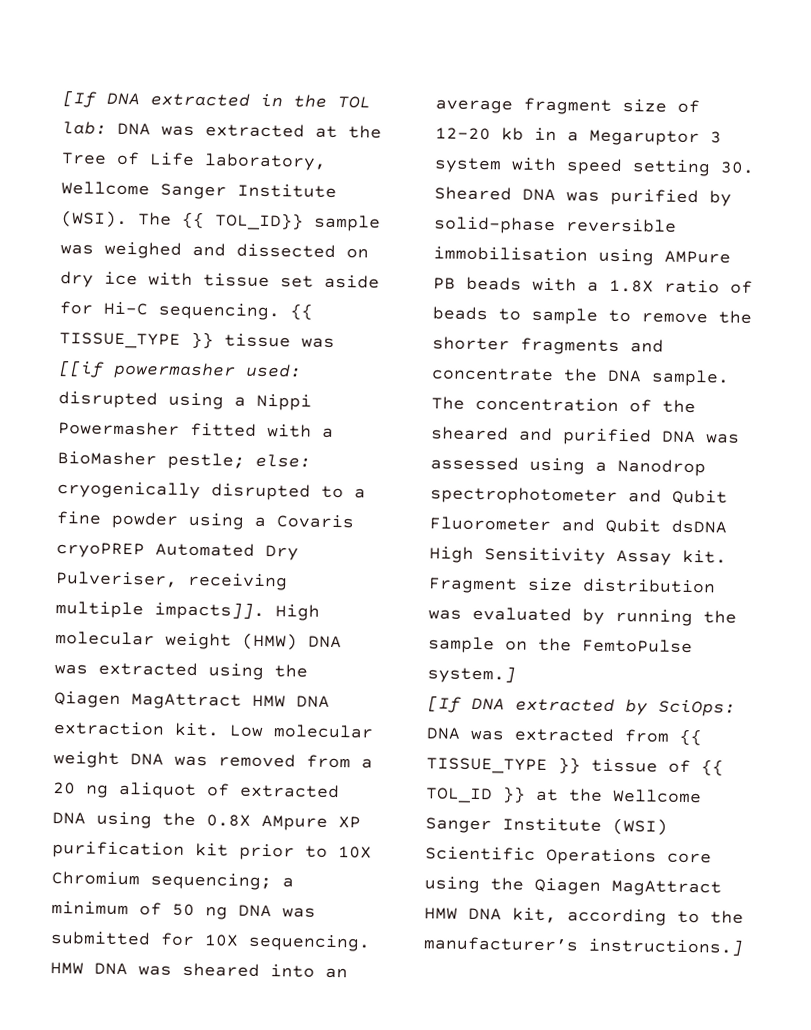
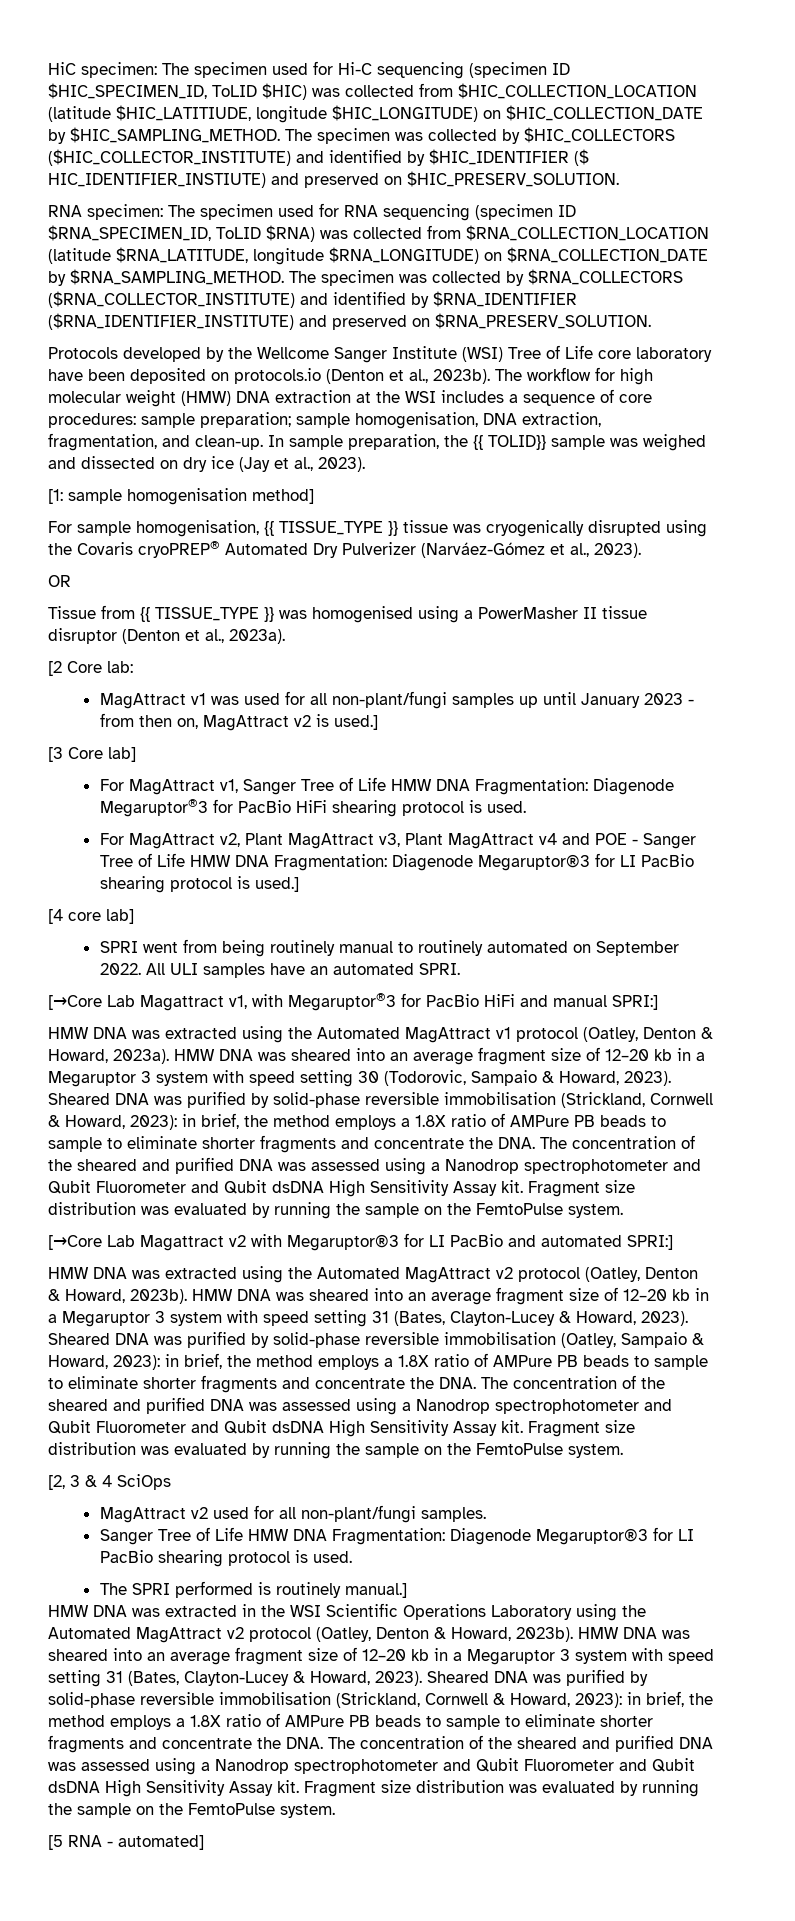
[62,90,371,109] [62,121,382,139] [61,151,327,171] [61,181,337,200] [61,210,304,231] [If DNA extracted in the TOL lab: DNA was extracted at the Tree of Life laboratory, Wellcome Sanger Institute (WSI). The {{ TOL_ID}} -> [48,61,570,79] [48,83,697,100] [48,105,703,123] [48,127,675,144] [48,149,589,166] [48,171,619,188] [48,203,576,221] [48,225,709,242] [48,247,708,265] [48,269,683,286] [48,291,577,308] [48,313,651,330] [48,345,712,363] [48,367,653,385] [48,389,652,407] [48,412,601,429] [48,433,546,451] HiC specimen: The specimen used for Hi-C sequencing (specimen ID $HIC_SPECIMEN_ID, ToLID $HIC) was collected from $HIC_COLLECTION_LOCATION (latitude $HIC_LATITIUDE, longitude $HIC_LONGITUDE) on $HIC_COLLECTION_DATE by $HIC_SAMPLING_METHOD. The specimen was collected by $HIC_COLLECTORS ($HIC_COLLECTOR_INSTITUTE) and identified by $HIC_IDENTIFIER ($ HIC_IDENTIFIER_INSTIUTE) and preserved on $HIC_PRESERV_SOLUTION. // RNA specimen: The specimen used for RNA sequencing (specimen ID $RNA_SPECIMEN_ID, ToLID $RNA) was collected from $RNA_COLLECTION_LOCATION (latitude $RNA_LATITUDE, longitude $RNA_LONGITUDE) on $RNA_COLLECTION_DATE by $RNA_SAMPLING_METHOD. The specimen was collected by $RNA_COLLECTORS ($RNA_COLLECTOR_INSTITUTE) and identified by $RNA_IDENTIFIER ($RNA_IDENTIFIER_INSTITUTE) and preserved on $RNA_PRESERV_SOLUTION. // Protocols developed by the Wellcome Sanger Institute (WSI) Tree of Life core laboratory have been deposited on protocols.io (Denton et al., 2023b). The workflow for high molecular weight (HMW) DNA extraction at the WSI includes a sequence of core procedures: sample preparation; sample homogenisation, DNA extraction, fragmentation, and clean-up. In sample preparation, the {{ TOLID}}
[148,272,380,289] [59,301,280,321] with tissue set aside for Hi-C sequencing. -> [239,457,365,472] [48,488,314,505] [48,520,259,537] (Jay et al., 2023). // [1: sample homogenisation method] // For sample homogenisation,
[58,360,302,380] [58,391,312,411] [58,421,334,438] [57,451,311,470] [57,481,366,501] [56,511,354,530] [56,542,299,561] [55,571,288,591] [55,601,320,621] [55,631,342,651] [54,661,308,681] [54,691,330,710] [53,721,374,739] [53,751,373,769] [53,781,340,800] [52,811,361,831] [52,841,372,861] [51,871,294,891] [51,901,316,920] [50,931,371,952] [[if powermasher used: disrupted using a Nippi Powermasher fitted with a BioMasher pestle; else: cryogenically disrupted to a fine powder using a Covaris cryoPREP Automated Dry Pulveriser, receiving multiple impacts]]. High molecular weight (HMW) DNA was extracted using the Qiagen MagAttract HMW DNA extraction kit. Low molecular weight DNA was removed from a 20 ng aliquot of extracted DNA using the 0.8X AMpure XP purification kit prior to 10X Chromium sequencing; a minimum of 50 ng DNA was submitted for 10X sequencing. -> [486,520,707,537] [48,541,641,558] [48,575,71,587] [48,605,647,623] [48,628,285,644] [48,661,133,676] [99,691,694,709] [99,713,378,731] [48,747,136,762] [99,777,674,795] [99,799,526,817] [99,833,696,849] [99,853,694,871] [99,876,299,893] [48,909,134,924] [99,939,679,957] [99,963,460,978] [48,993,658,1011] [48,1026,713,1043] [48,1049,169,1064] cryogenically disrupted using the Covaris cryoPREP® Automated Dry Pulverizer (Narváez-Gómez et al., 2023). // OR // Tissue from {{ TISSUE_TYPE }} was homogenised using a PowerMasher II tissue disruptor (Denton et al., 2023a). // [2 Core lab: // MagAttract v1 was used for all non-plant/fungi samples up until January 2023 - from then on, MagAttract v2 is used.] // [3 Core lab] // For MagAttract v1, Sanger Tree of Life HMW DNA Fragmentation: Diagenode Megaruptor®3 for PacBio HiFi shearing protocol is used. // For MagAttract v2, Plant MagAttract v3, Plant MagAttract v4 and POE - Sanger Tree of Life HMW DNA Fragmentation: Diagenode Megaruptor®3 for LI PacBio shearing protocol is used.] // [4 core lab] // SPRI went from being routinely manual to routinely automated on September 2022. All ULI samples have an automated SPRI. // [→Core Lab Magattract v1, with Megaruptor®3 for PacBio HiFi and manual SPRI:] // HMW DNA was extracted using the Automated MagAttract v1 protocol (Oatley, Denton & Howard, 2023a).
[720,161,755,174] [434,186,732,207] [433,216,677,235] [433,246,731,266] [433,276,753,294] [432,306,752,325] [432,336,664,356] [431,367,730,387] 30. Sheared DNA was purified by solid-phase reversible immobilisation using AMPure PB beads with a 1.8X ratio of beads to sample to remove the shorter fragments and concentrate the DNA sample. -> [358,1070,671,1086] [48,1091,713,1108] [48,1113,666,1130] [48,1135,535,1153] 30 (Todorovic, Sampaio & Howard, 2023). Sheared DNA was purified by solid-phase reversible immobilisation (Strickland, Cornwell & Howard, 2023): in brief, the method employs a 1.8X ratio of AMPure PB beads to sample to eliminate shorter fragments and concentrate the DNA.
[427,665,516,684] [427,695,736,717] [426,727,703,746] [426,757,724,776] [425,786,702,804] [425,817,668,836] system.] // [If DNA extracted by SciOps: DNA was extracted from {{ TISSUE_TYPE }} tissue of {{ TOL_ID }} at the Wellcome Sanger Institute (WSI) -> [568,1204,623,1218] [48,1233,673,1251] [48,1266,698,1283] [48,1287,709,1305] [48,1310,688,1327] [48,1331,704,1348] [48,1353,708,1370] [48,1375,665,1393] [48,1397,672,1415] [48,1420,635,1437] [48,1442,623,1459] [48,1474,171,1490] [99,1505,486,1523] [99,1527,694,1545] [99,1550,352,1567] [99,1581,407,1598] [48,1604,321,1617] system. // [→Core Lab Magattract v2 with Megaruptor®3 for LI PacBio and automated SPRI:] // HMW DNA was extracted using the Automated MagAttract v2 protocol (Oatley, Denton & Howard, 2023b). HMW DNA was sheared into an average fragment size of 12–20 kb in a Megaruptor 3 system with speed setting 31 (Bates, Clayton-Lucey & Howard, 2023). Sheared DNA was purified by solid-phase reversible immobilisation (Oatley, Sampaio & Howard, 2023): in brief, the method employs a 1.8X ratio of AMPure PB beads to sample to eliminate shorter fragments and concentrate the DNA. The concentration of the sheared and purified DNA was assessed using a Nanodrop spectrophotometer and Qubit Fluorometer and Qubit dsDNA High Sensitivity Assay kit. Fragment size distribution was evaluated by running the sample on the FemtoPulse system. // [2, 3 & 4 SciOps // MagAttract v2 used for all non-plant/fungi samples. // Sanger Tree of Life HMW DNA Fragmentation: Diagenode Megaruptor®3 for LI PacBio shearing protocol is used. // The SPRI performed is routinely manual.] // HMW DNA was extracted in the WSI
[667,852,712,864] [424,876,722,897] [424,907,744,926] [423,936,744,956] core using the Qiagen MagAttract HMW DNA kit, according to the manufacturer’s instructions.] -> [491,1604,646,1621] [48,1627,690,1643] [48,1647,714,1665] [48,1669,648,1687] [48,1691,713,1708] [48,1713,653,1730] [48,1735,713,1753] [48,1758,695,1775] [48,1780,699,1797] [48,1803,335,1818] [48,1835,204,1850] Laboratory using the Automated MagAttract v2 protocol (Oatley, Denton & Howard, 2023b). HMW DNA was sheared into an average fragment size of 12–20 kb in a Megaruptor 3 system with speed setting 31 (Bates, Clayton-Lucey & Howard, 2023). Sheared DNA was purified by solid-phase reversible immobilisation (Strickland, Cornwell & Howard, 2023): in brief, the method employs a 1.8X ratio of AMPure PB beads to sample to eliminate shorter fragments and concentrate the DNA. The concentration of the sheared and purified DNA was assessed using a Nanodrop spectrophotometer and Qubit Fluorometer and Qubit dsDNA High Sensitivity Assay kit. Fragment size distribution was evaluated by running the sample on the FemtoPulse system. // [5 RNA - automated]

